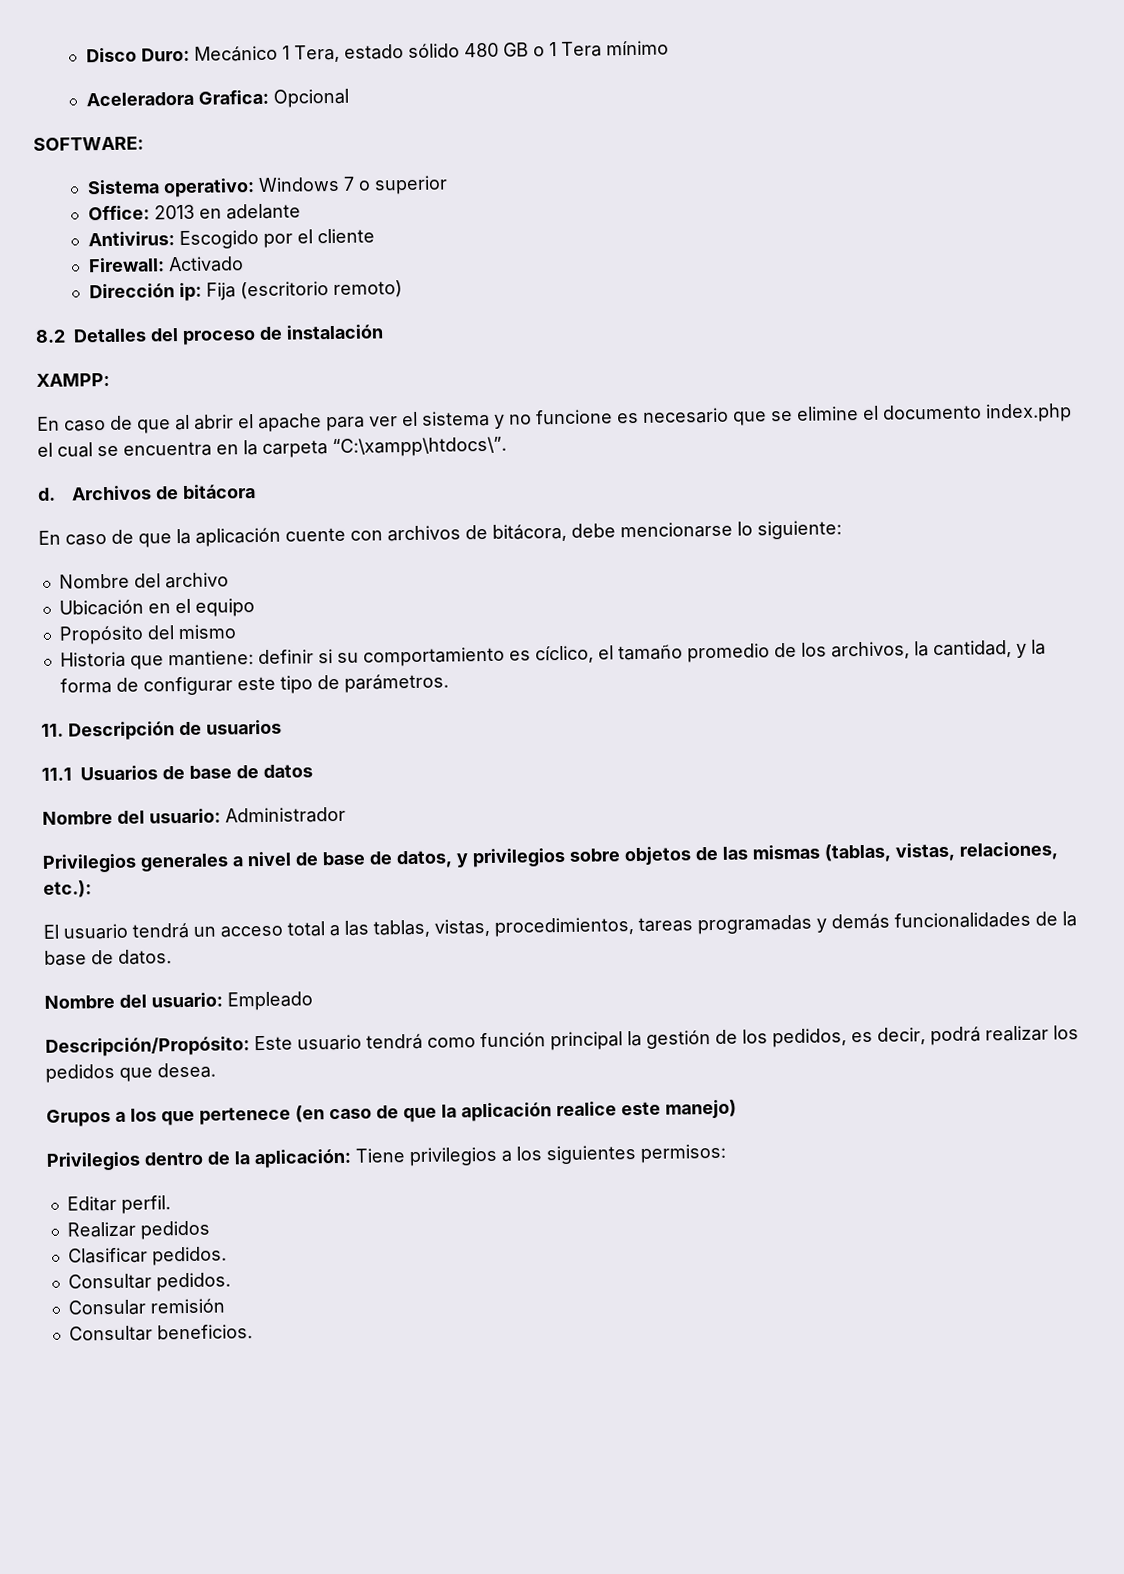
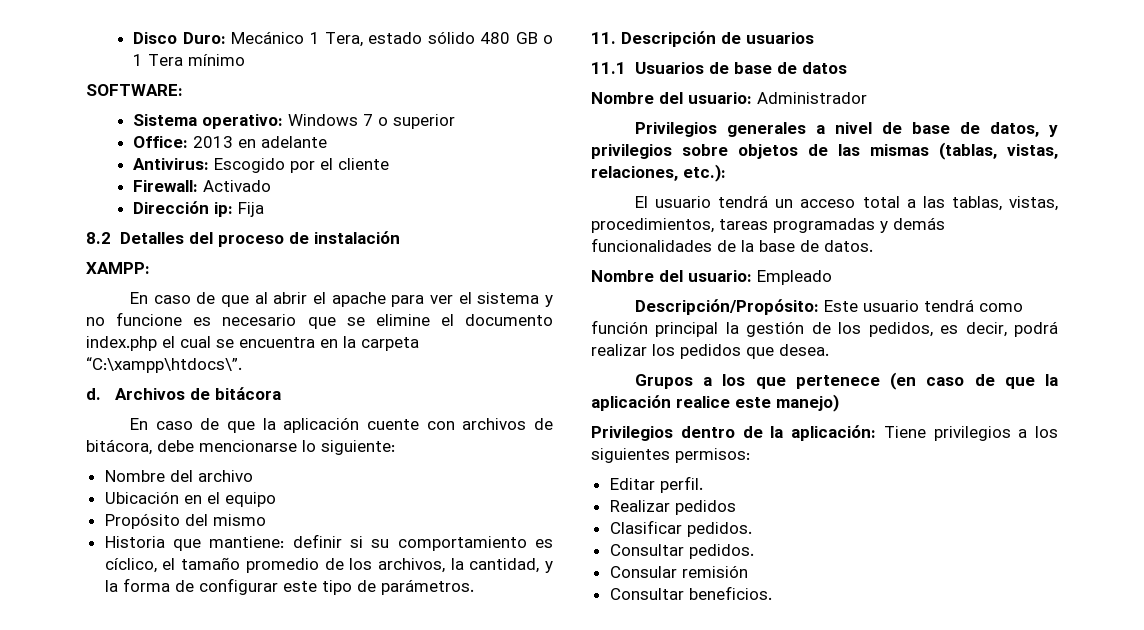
[85,88,349,108] // Aceleradora Grafica: Opcional -> (246, 60) none
[239,280,403,300] (escritorio remoto) -> (265, 209) none

